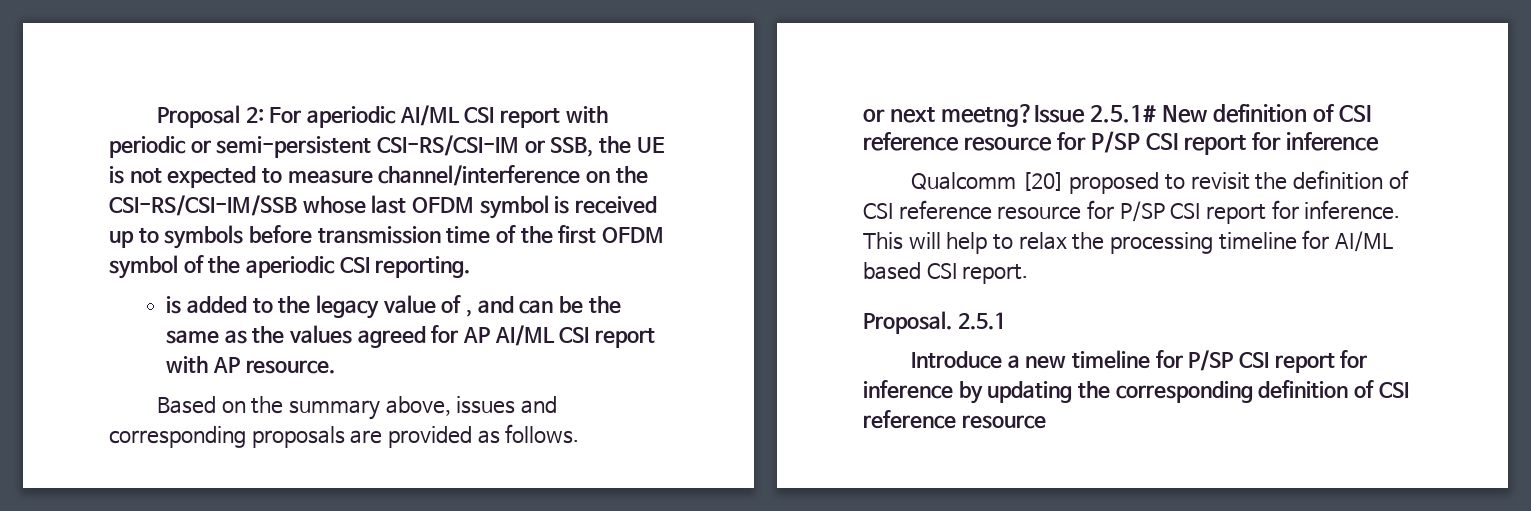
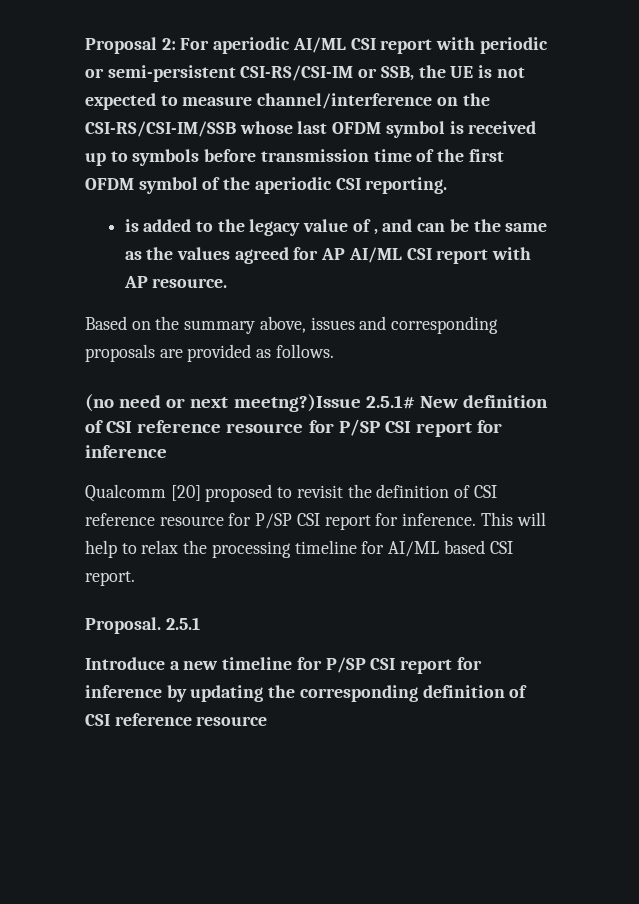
(580, 434) none -> [85,394,162,412] (no need
[940,104,1085,127] meetng?Issue -> [233,394,361,412] meetng?)Issue

